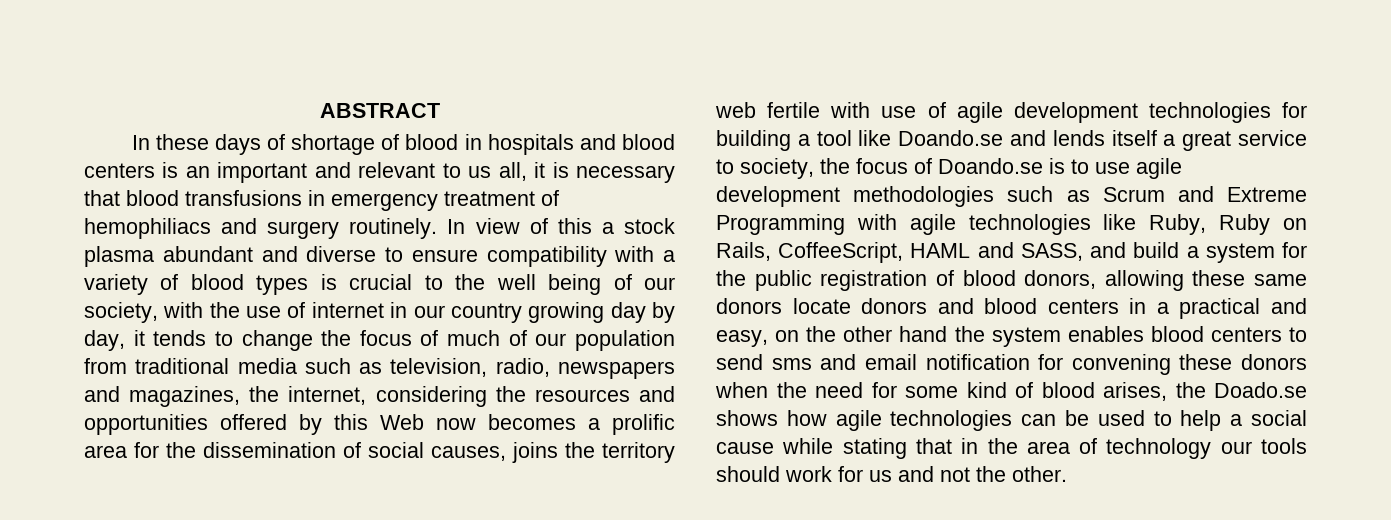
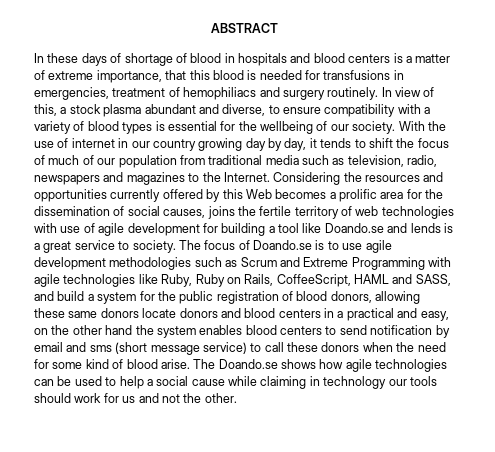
[185,162,675,183] [84,190,179,206] an important and relevant to us all, it is necessary that blood -> [405,54,451,63] [34,70,320,83] a matter of extreme importance, that this blood is needed for
[331,193,438,211] emergency -> [34,87,109,100] emergencies,
[557,218,592,234] this -> [34,104,57,116] this,
[306,246,377,262] diverse -> [222,104,266,116] diverse,
[349,274,675,295] [84,302,204,323] crucial to the well being of our society, with -> [167,121,425,134] essential for the wellbeing of our society. With
[241,330,313,351] change -> [368,138,393,148] shift
[129,386,487,407] magazines, the internet, considering -> [126,172,341,185] magazines to the Internet. Considering
(208, 424) none -> [110,189,161,202] currently
[436,418,476,430] now -> (272, 194) none
[602,442,675,463] [715,102,821,118] territory web fertile -> [259,206,454,219] fertile territory of web technologies
[1148,102,1271,123] technologies -> (200, 229) none
[1111,130,1157,146] itself -> [443,223,453,233] is
[740,158,850,179] society, the -> [132,240,201,253] society. The
[771,354,1171,375] sms and email notification for convening -> [370,325,450,338] [34,342,284,355] notification by email and sms (short message service) to call
[1103,382,1307,401] arises, the Doado.se -> [160,359,278,369] arise. The Doando.se
[842,438,1098,459] stating that in the area of -> [260,376,320,389] claiming in

